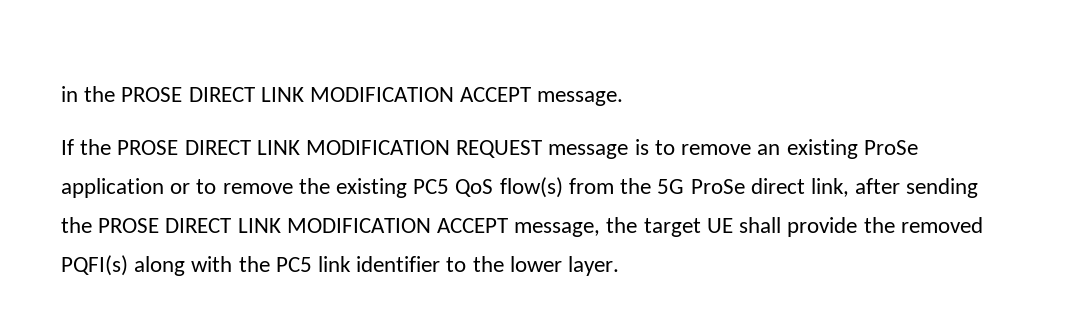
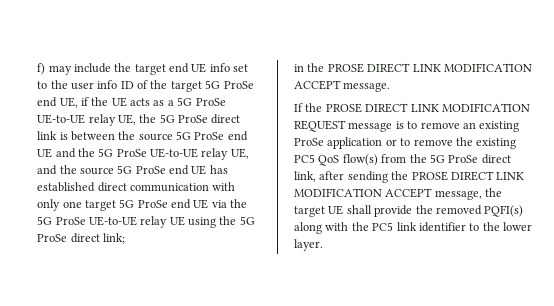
(61, 94) none -> [37,63,249,75] [37,80,254,92] [37,97,226,108] [37,114,241,126] [37,131,248,141] [37,148,249,160] [37,165,228,175] [37,182,236,192] [37,199,248,211] [37,216,255,228] [37,233,125,244] f) may include the target end UE info set to the user info ID of the target 5G ProSe end UE, if the UE acts as a 5G ProSe UE-to-UE relay UE, the 5G ProSe direct link is between the source 5G ProSe end UE and the 5G ProSe UE-to-UE relay UE, and the source 5G ProSe end UE has established direct communication with only one target 5G ProSe end UE via the 5G ProSe UE-to-UE relay UE using the 5G ProSe direct link; //

